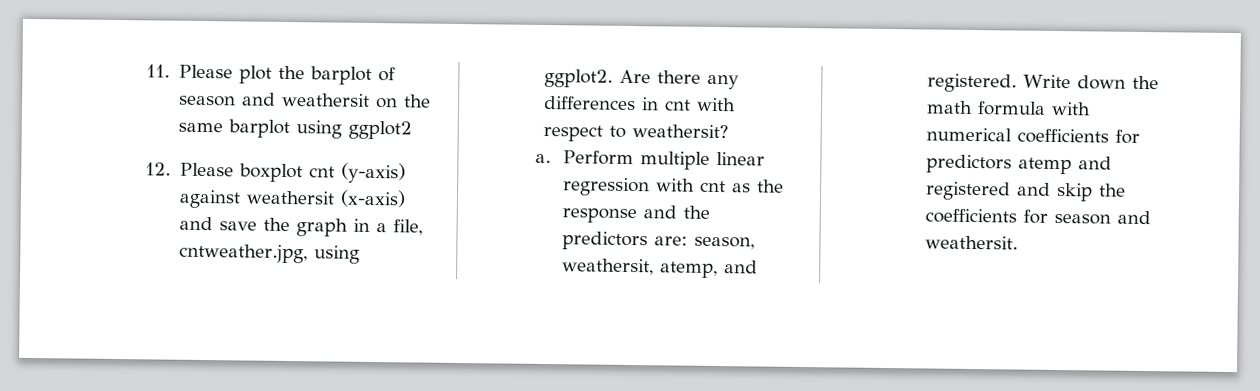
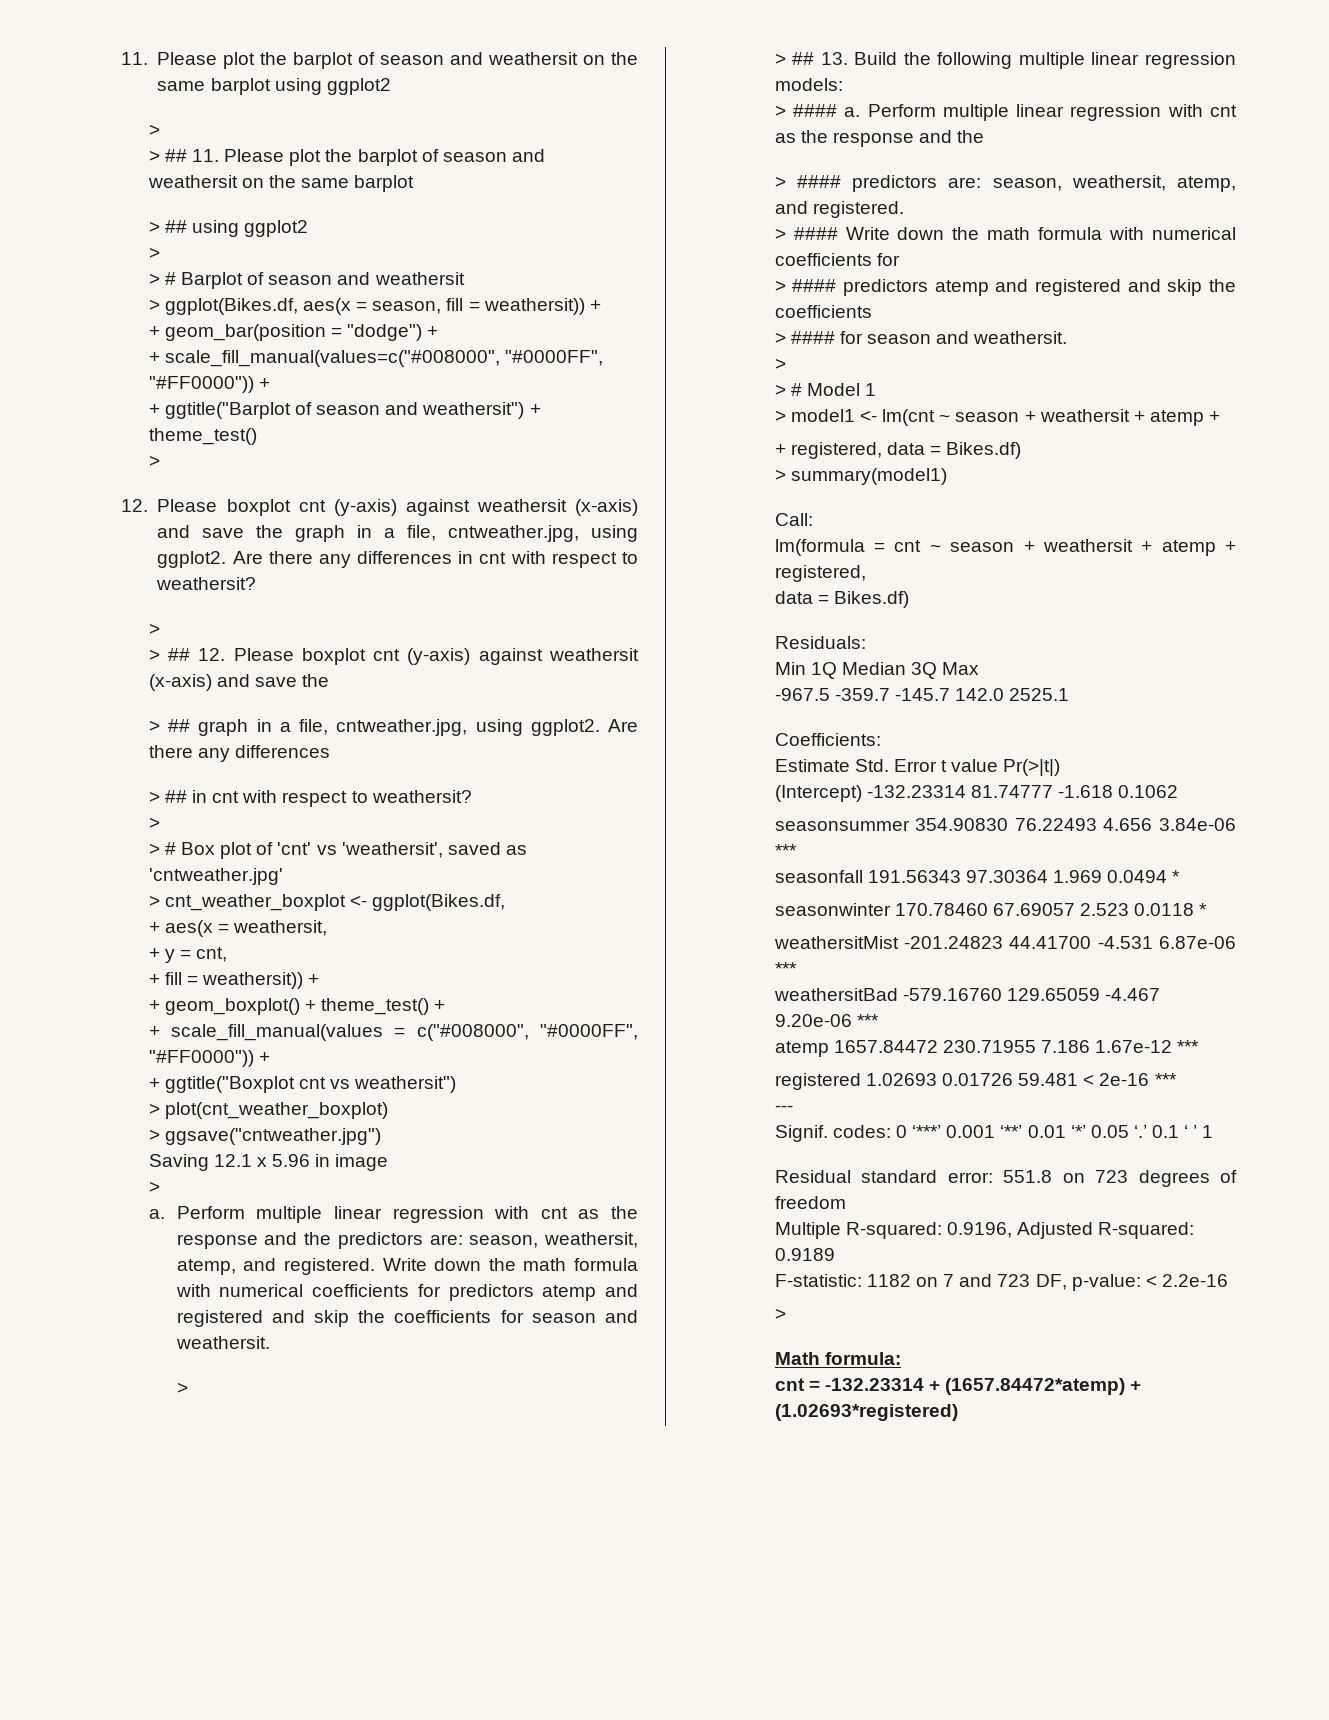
(412, 130) none -> [148,124,160,136] [148,149,545,166] [147,175,415,192] [148,220,309,237] [148,247,160,259] [148,272,465,289] [148,298,601,315] [148,324,439,341] [148,350,604,367] [148,376,270,393] [148,402,541,419] [148,428,257,445] [148,455,160,467] // > // > ## 11. Please plot the barplot of season and weathersit on the same barplot // > ## using ggplot2 // > // > # Barplot of season and weathersit // > ggplot(Bikes.df, aes(x = season, fill = weathersit)) + // + geom_bar(position = "dodge") + // + scale_fill_manual(values=c("#008000", "#0000FF", "#FF0000")) + // + ggtitle("Barplot of season and weathersit") + theme_test() // >
(729, 131) none -> [148,623,160,635] [148,648,639,665] [148,674,330,691] [148,719,638,736] [148,745,331,762] [148,790,472,807] [148,817,160,829] [148,842,527,859] [148,868,283,885] [148,894,506,911] [148,920,328,937] [148,947,228,963] [148,972,320,989] [148,998,446,1015] [148,1024,638,1041] [148,1050,270,1067] [148,1076,457,1093] [148,1102,388,1119] [148,1128,381,1145] [148,1154,389,1171] [148,1181,160,1193] // > // > ## 12. Please boxplot cnt (y-axis) against weathersit (x-axis) and save the // > ## graph in a file, cntweather.jpg, using ggplot2. Are there any differences // > ## in cnt with respect to weathersit? // > // > # Box plot of 'cnt' vs 'weathersit', saved as 'cntweather.jpg' // > cnt_weather_boxplot <- ggplot(Bikes.df, // + aes(x = weathersit, // + y = cnt, // + fill = weathersit)) + // + geom_boxplot() + theme_test() + // + scale_fill_manual(values = c("#008000", "#0000FF", "#FF0000")) + // + ggtitle("Boxplot cnt vs weathersit") // > plot(cnt_weather_boxplot) // > ggsave("cntweather.jpg") // Saving 12.1 x 5.96 in image // >
(1018, 242) none -> [176,1382,188,1394] [774,52,1236,69] [774,78,843,91] [774,104,1237,121] [774,130,985,147] [774,175,1236,192] [774,201,904,218] [774,227,1236,240] [774,253,900,266] [774,279,1236,296] [774,305,872,318] [774,331,1068,344] [774,358,786,370] [774,383,877,396] [774,409,1221,426] [774,442,1022,459] [774,468,947,485] [774,513,813,526] [774,539,1236,556] [774,565,866,582] [774,591,909,608] [774,636,866,649] [774,662,980,679] [774,688,1070,701] [774,733,881,746] [774,759,1061,776] [774,785,1179,802] [774,818,1236,831] [774,844,797,857] [774,870,1181,883] [774,903,1208,916] [773,936,1236,949] [774,962,797,975] [773,988,1161,1001] [774,1014,879,1027] [774,1040,1200,1057] [774,1073,1177,1090] [774,1105,793,1112] [774,1125,1214,1142] [774,1170,1237,1187] [774,1196,846,1209] [774,1222,1195,1239] [774,1248,835,1261] [774,1274,1228,1291] [774,1308,786,1320] [774,1352,901,1365] [774,1378,1142,1395] [774,1404,958,1421] // > // > ## 13. Build the following multiple linear regression models: // > #### a. Perform multiple linear regression with cnt as the response and the // > #### predictors are: season, weathersit, atemp, and registered. // > #### Write down the math formula with numerical coefficients for // > #### predictors atemp and registered and skip the coefficients // > #### for season and weathersit. // > // > # Model 1 // > model1 <- lm(cnt ~ season + weathersit + atemp + // + registered, data = Bikes.df) // > summary(model1) // Call: // lm(formula = cnt ~ season + weathersit + atemp + registered, // data = Bikes.df) // Residuals: // Min 1Q Median 3Q Max // -967.5 -359.7 -145.7 142.0 2525.1 // Coefficients: // Estimate Std. Error t value Pr(>|t|) // (Intercept) -132.23314 81.74777 -1.618 0.1062 // seasonsummer 354.90830 76.22493 4.656 3.84e-06 *** // seasonfall 191.56343 97.30364 1.969 0.0494 * // seasonwinter 170.78460 67.69057 2.523 0.0118 * // weathersitMist -201.24823 44.41700 -4.531 6.87e-06 *** // weathersitBad -579.16760 129.65059 -4.467 9.20e-06 *** // atemp 1657.84472 230.71955 7.186 1.67e-12 *** // registered 1.02693 0.01726 59.481 < 2e-16 *** // --- // Signif. codes: 0 ‘***’ 0.001 ‘**’ 0.01 ‘*’ 0.05 ‘.’ 0.1 ‘ ’ 1 // Residual standard error: 551.8 on 723 degrees of freedom // Multiple R-squared: 0.9196, Adjusted R-squared: 0.9189 // F-statistic: 1182 on 7 and 723 DF, p-value: < 2.2e-16 // > // Math formula: // cnt = -132.23314 + (1657.84472*atemp) + (1.02693*registered)

